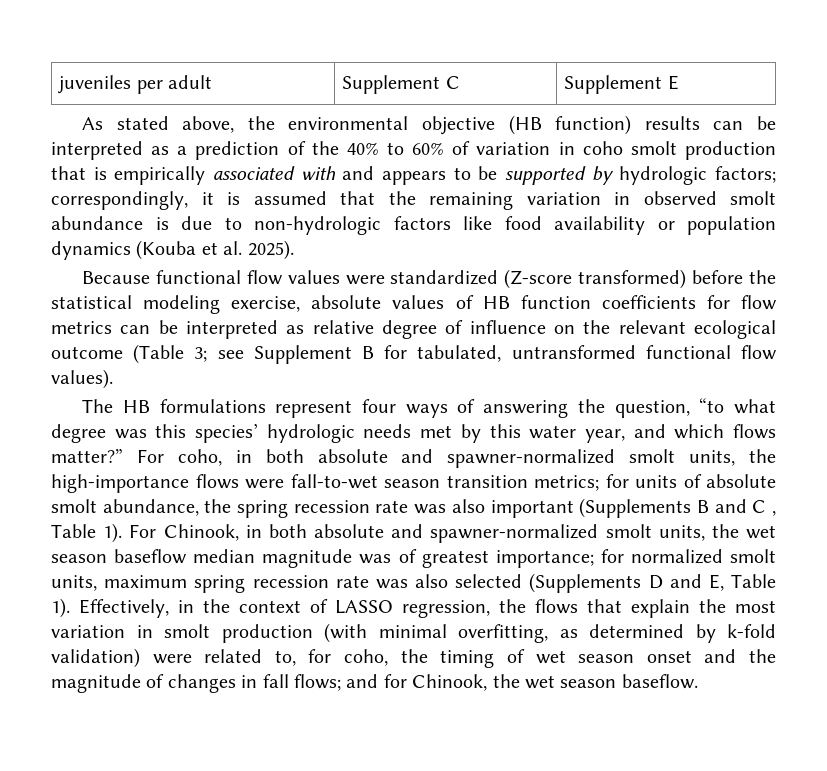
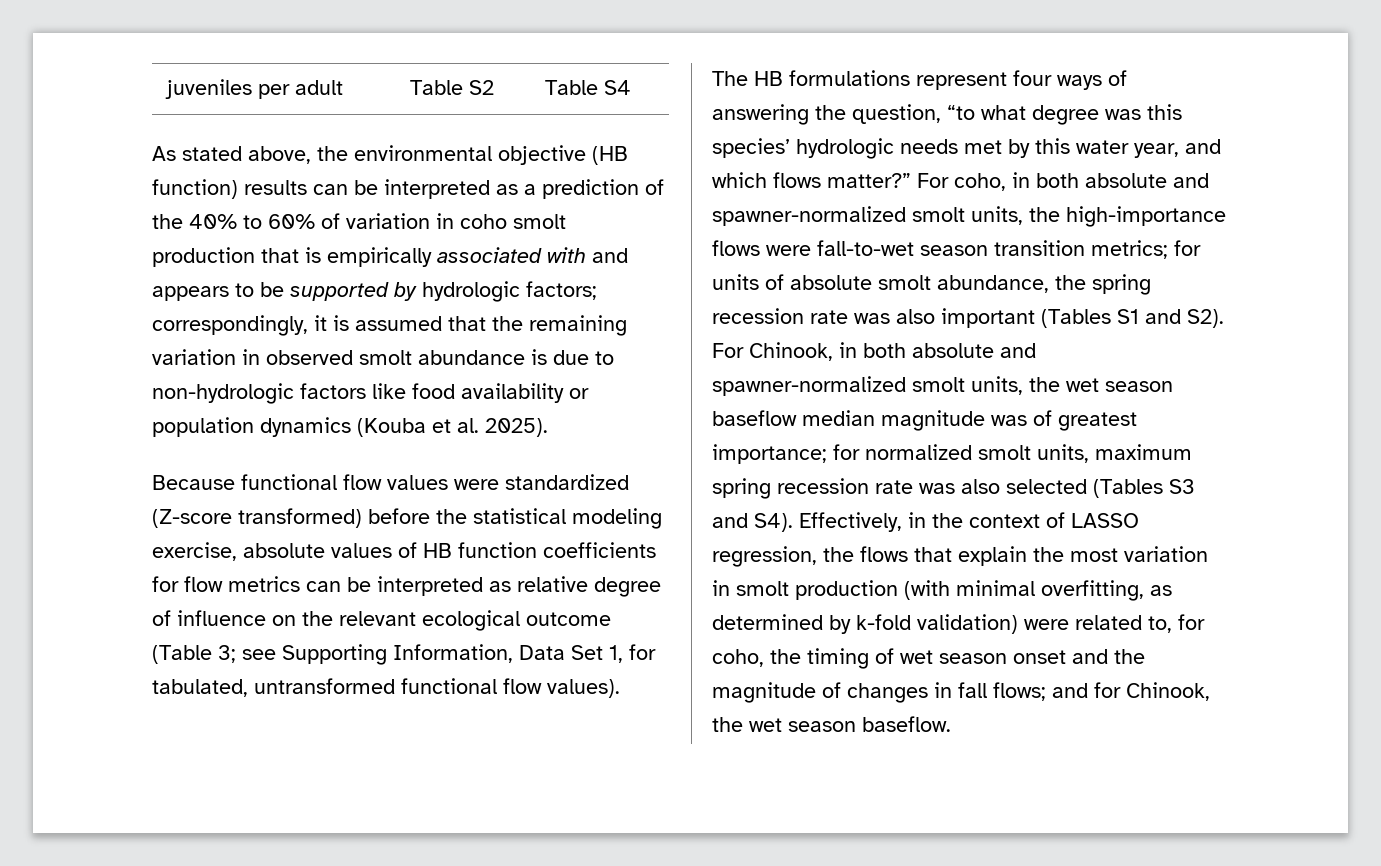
[342,75,460,94] [564,75,679,94] Supplement C | Supplement E -> [410,80,495,95] [545,80,632,95] Table S2 | Table S4
[253,345,374,364] Supplement B -> [282,644,623,665] Supporting Information, Data Set 1,
[579,498,777,518] [51,523,123,543] (Supplements B and C , Table 1). -> [1041,309,1224,328] (Tables S1 and S2).
[529,573,776,593] [51,598,70,618] (Supplements D and E, Table 1). -> [1093,479,1195,498] [712,513,793,532] (Tables S3 and S4).

